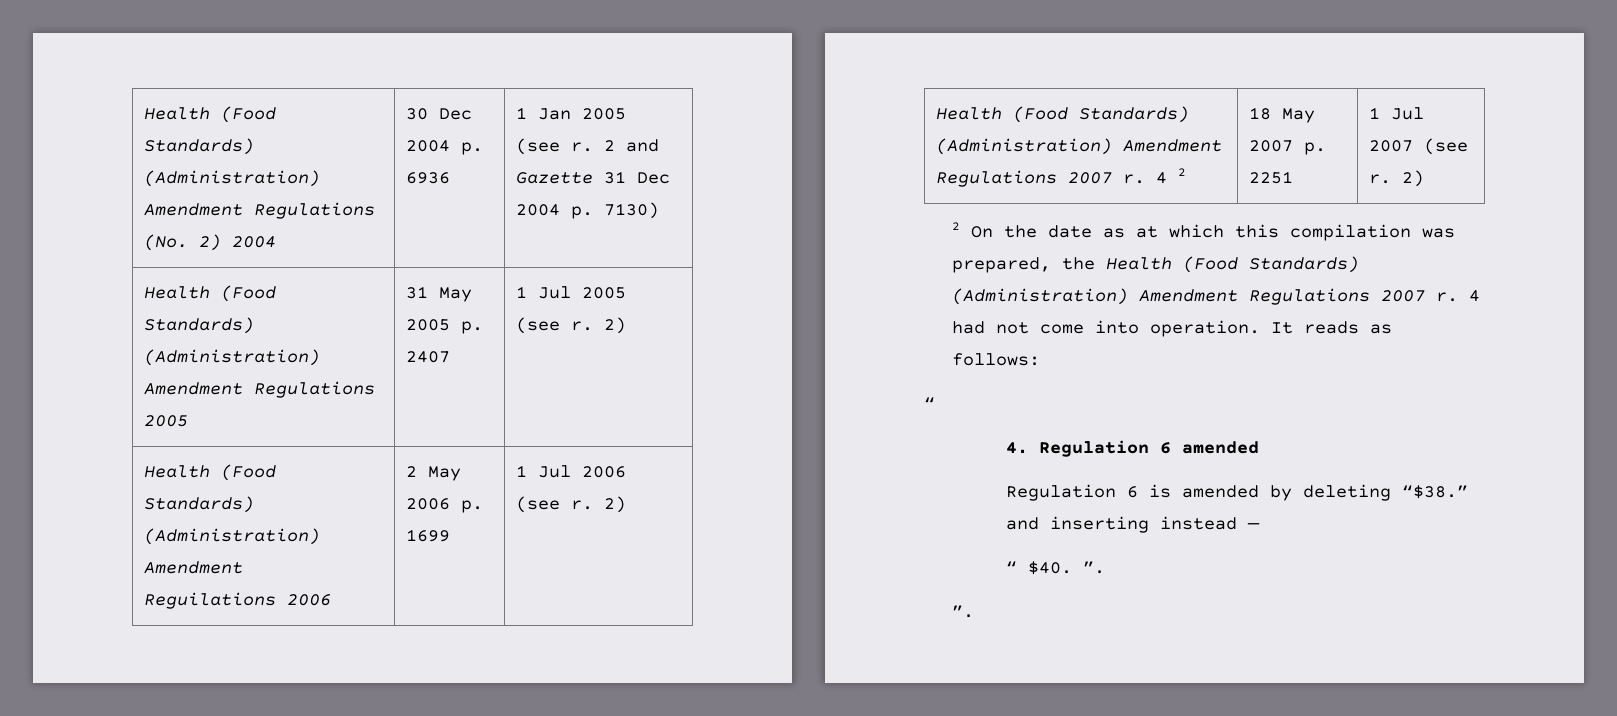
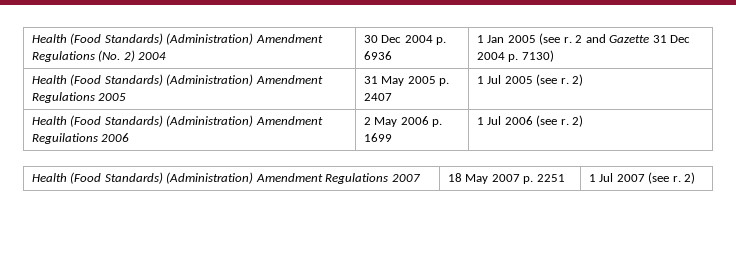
[1123,168,1187,184] r. 4 2 -> (420, 178) none
[951,222,1455,241] [951,256,1359,273] [951,288,1480,305] [951,320,1392,337] [951,353,1040,366] [924,397,935,409] [1006,440,1260,457] [1006,484,1469,501] [1006,516,1261,533] [1006,561,1106,575] [951,605,974,618] // 2 On the date as at which this compilation was prepared, the Health (Food Standards) (Administration) Amendment Regulations 2007 r. 4 had not come into operation. It reads as follows: // “ // 4. Regulation 6 amended // Regulation 6 is amended by deleting “$38.” and inserting instead — // “ $40. ”. // ”. -> (696, 178) none

